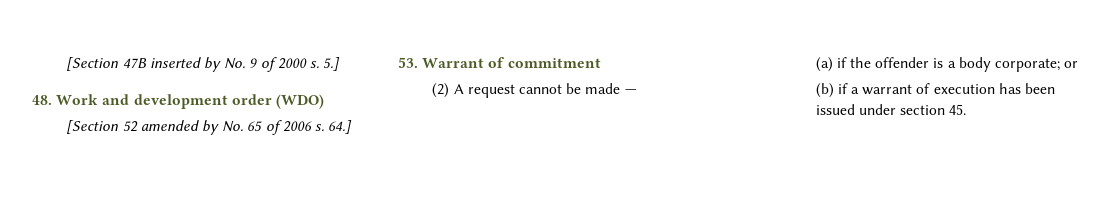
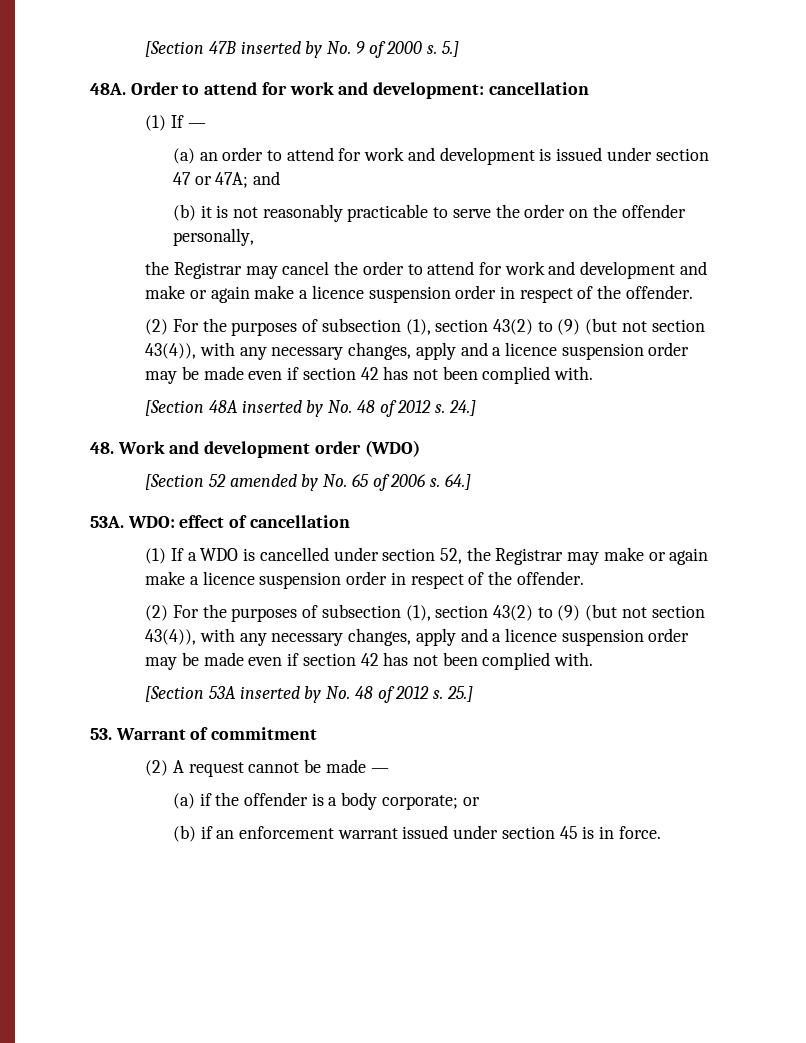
(341, 64) none -> [90,82,589,99] [145,115,206,131] [172,147,709,165] [172,171,281,188] [172,204,686,222] [172,228,254,246] [145,261,707,279] [145,285,693,303] [145,318,705,336] [145,342,690,360] [145,366,594,384] [145,400,476,417] // 48A. Order to attend for work and development: cancellation // (1) If — // (a) an order to attend for work and development is issued under section 47 or 47A; and // (b) it is not reasonably practicable to serve the order on the offender personally, // the Registrar may cancel the order to attend for work and development and make or again make a licence suspension order in respect of the offender. // (2) For the purposes of subsection (1), section 43(2) to (9) (but not section 43(4)), with any necessary changes, apply and a licence suspension order may be made even if section 42 has not been complied with. // [Section 48A inserted by No. 48 of 2012 s. 24.]
(353, 127) none -> [90,515,350,528] [145,547,709,565] [145,571,584,589] [145,604,705,622] [145,628,690,646] [145,652,594,670] [145,686,473,703] // 53A. WDO: effect of cancellation // (1) If a WDO is cancelled under section 52, the Registrar may make or again make a licence suspension order in respect of the offender. // (2) For the purposes of subsection (1), section 43(2) to (9) (but not section 43(4)), with any necessary changes, apply and a licence suspension order may be made even if section 42 has not been complied with. // [Section 53A inserted by No. 48 of 2012 s. 25.]
[850,83,1055,95] [815,104,967,115] a warrant of execution has been issued under section 45. -> [216,825,661,839] an enforcement warrant issued under section 45 is in force.

